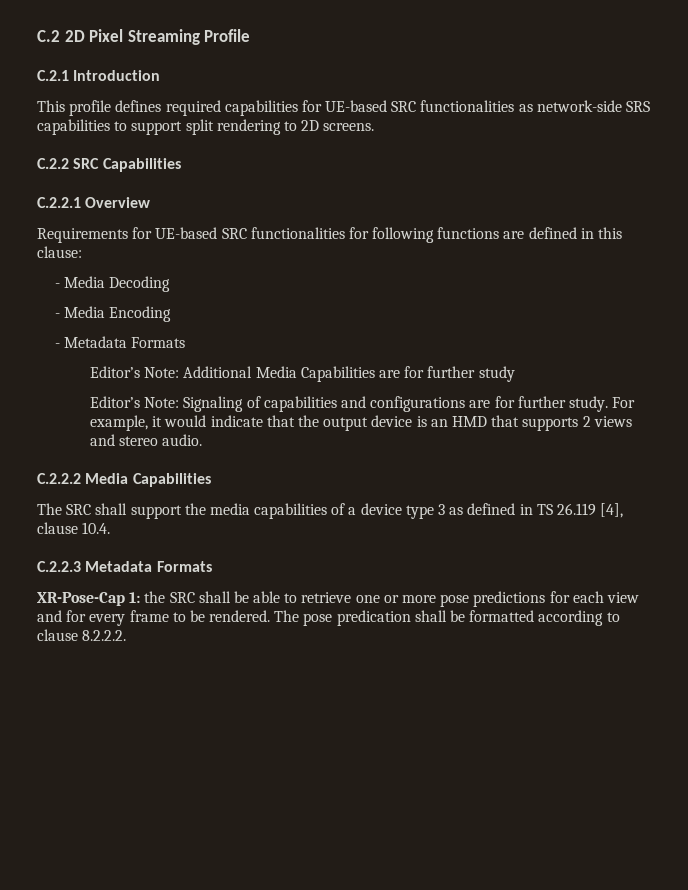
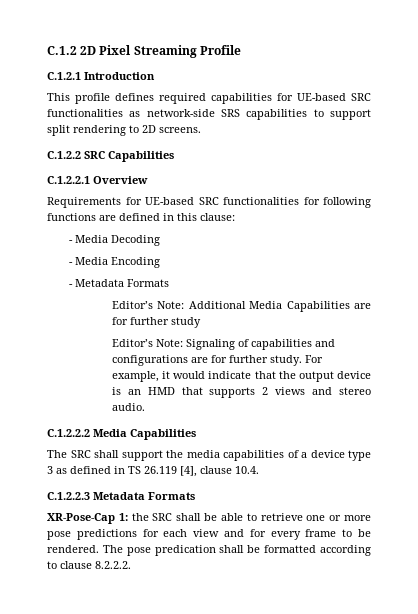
[37,30,60,42] C.2 -> [47,46,77,55] C.1.2
[37,70,69,81] C.2.1 -> [47,72,81,80] C.1.2.1
[37,158,69,169] C.2.2 -> [47,151,81,159] C.1.2.2
[37,197,81,208] C.2.2.1 -> [47,176,90,184] C.1.2.2.1
[37,473,81,484] C.2.2.2 -> [47,429,90,437] C.1.2.2.2
[37,561,81,572] C.2.2.3 -> [47,492,90,500] C.1.2.2.3

